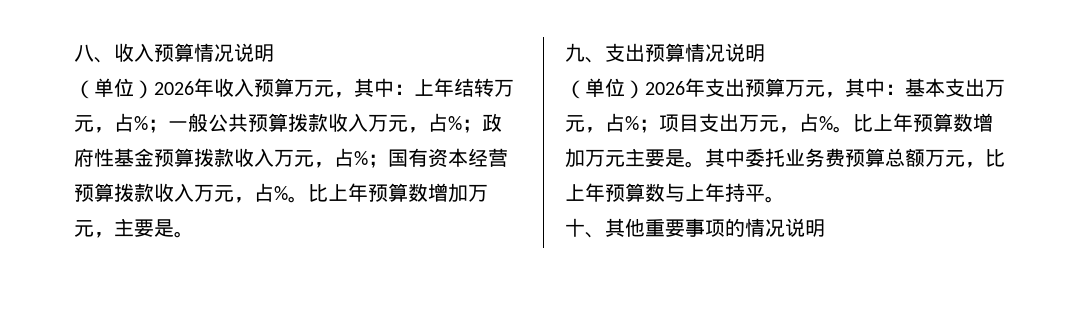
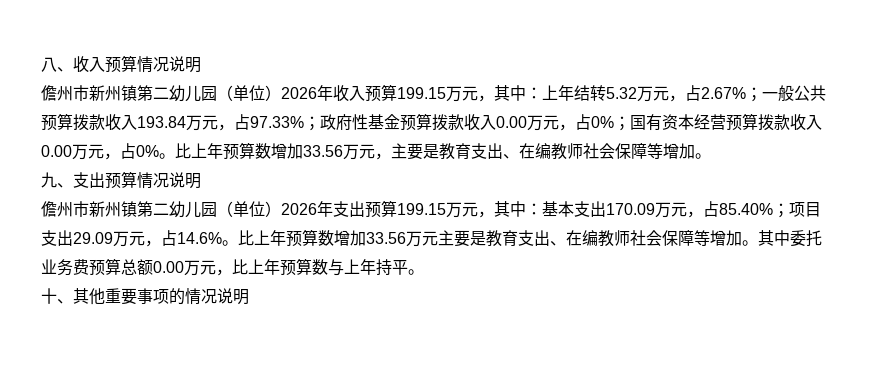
(274, 53) none -> [41,85,217,102] 儋州市新州镇第二幼儿园
(294, 87) none -> [397,87,446,99] 199.15
[494,79,514,97] [74,113,148,133] 万元，占% -> [606,85,746,102] 5.32万元，占2.67%
[368,113,462,133] 万元，占% -> [137,114,304,131] 193.84万元，占97.33%
[274,148,368,168] 万元，占% -> [496,114,614,131] 0.00万元，占0%
[194,183,468,203] 万元，占%。比上年预算数增加 -> [41,142,343,160] 0.00万元，占0%。比上年预算数增加33.56
(174, 228) none -> [439,143,695,160] 教育支出、在编教师社会保障等增加
(765, 53) none -> [41,201,217,218] 儋州市新州镇第二幼儿园
(785, 87) none -> [397,203,446,215] 199.15
[985,79,1005,97] [565,113,639,133] 万元，占% -> [606,201,773,218] 170.09万元，占85.40%
[739,113,993,133] [565,148,585,168] 万元，占%。比上年预算数增加 -> [73,229,406,247] 29.09万元，占14.6%。比上年预算数增加33.56
(685, 158) none -> [486,230,742,247] 教育支出、在编教师社会保障等增加
(925, 157) none -> [153,261,184,273] 0.00

